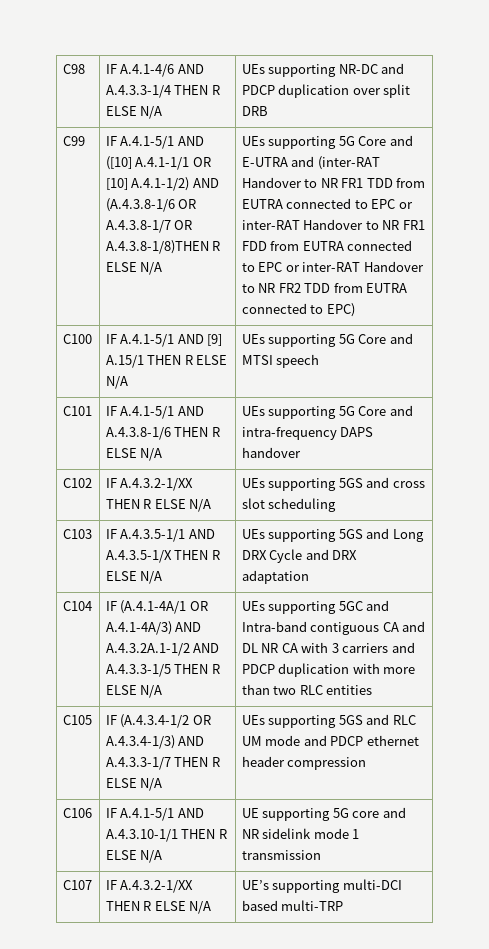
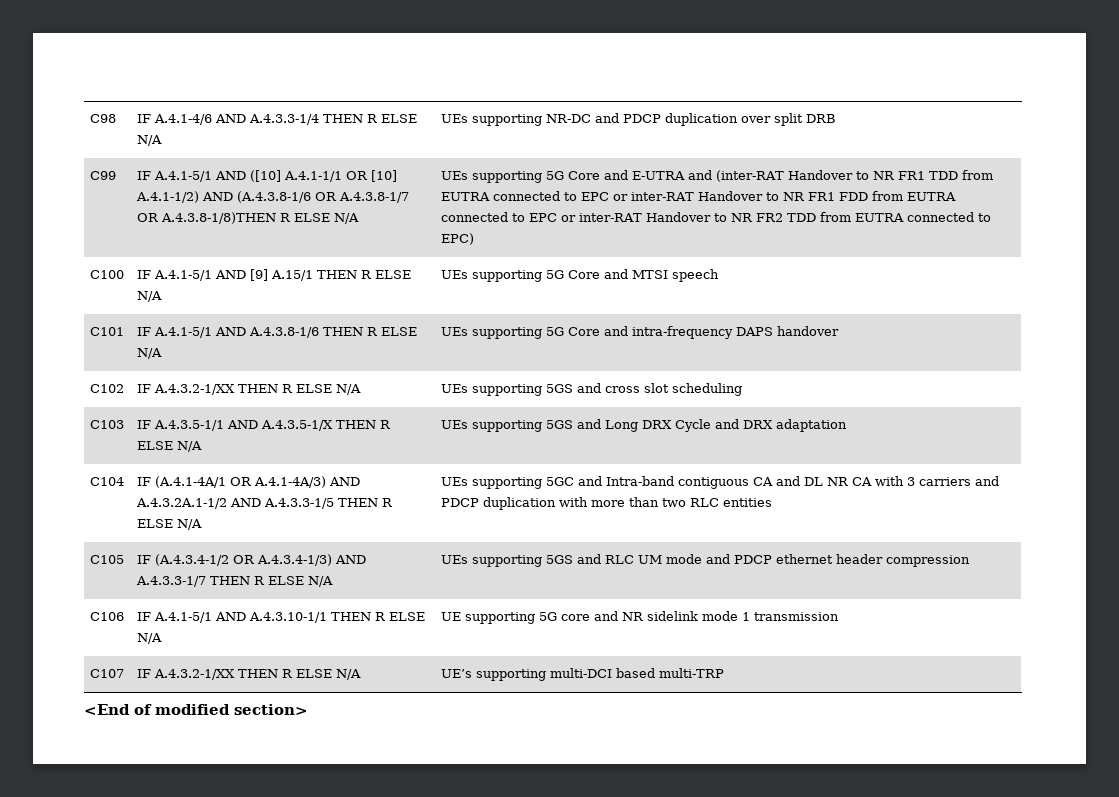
(344, 905) none -> [84,704,308,715] // <End of modified section>

